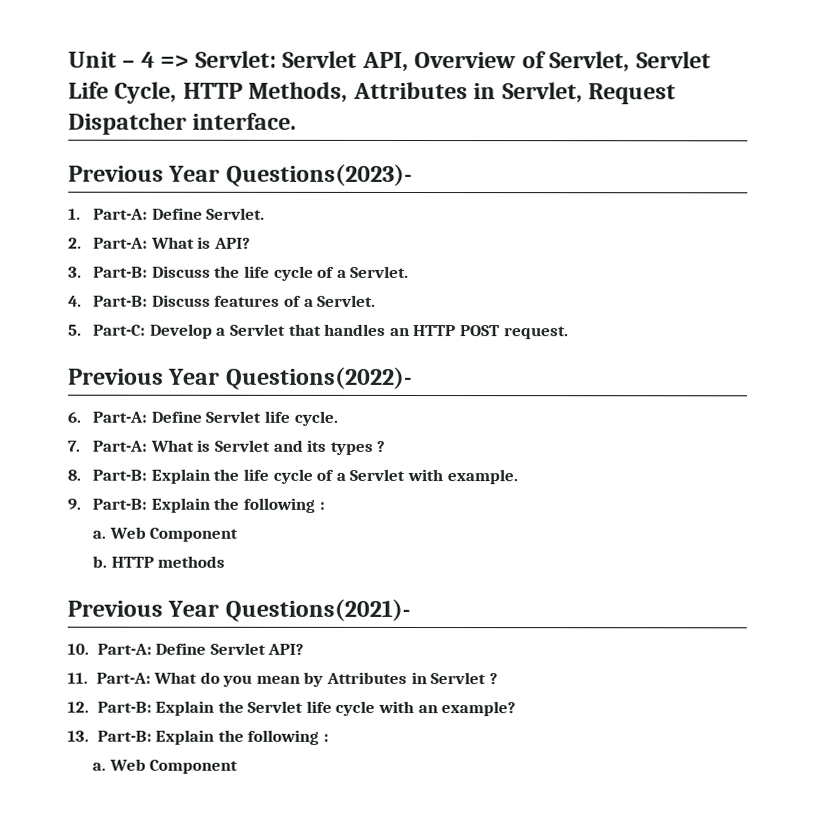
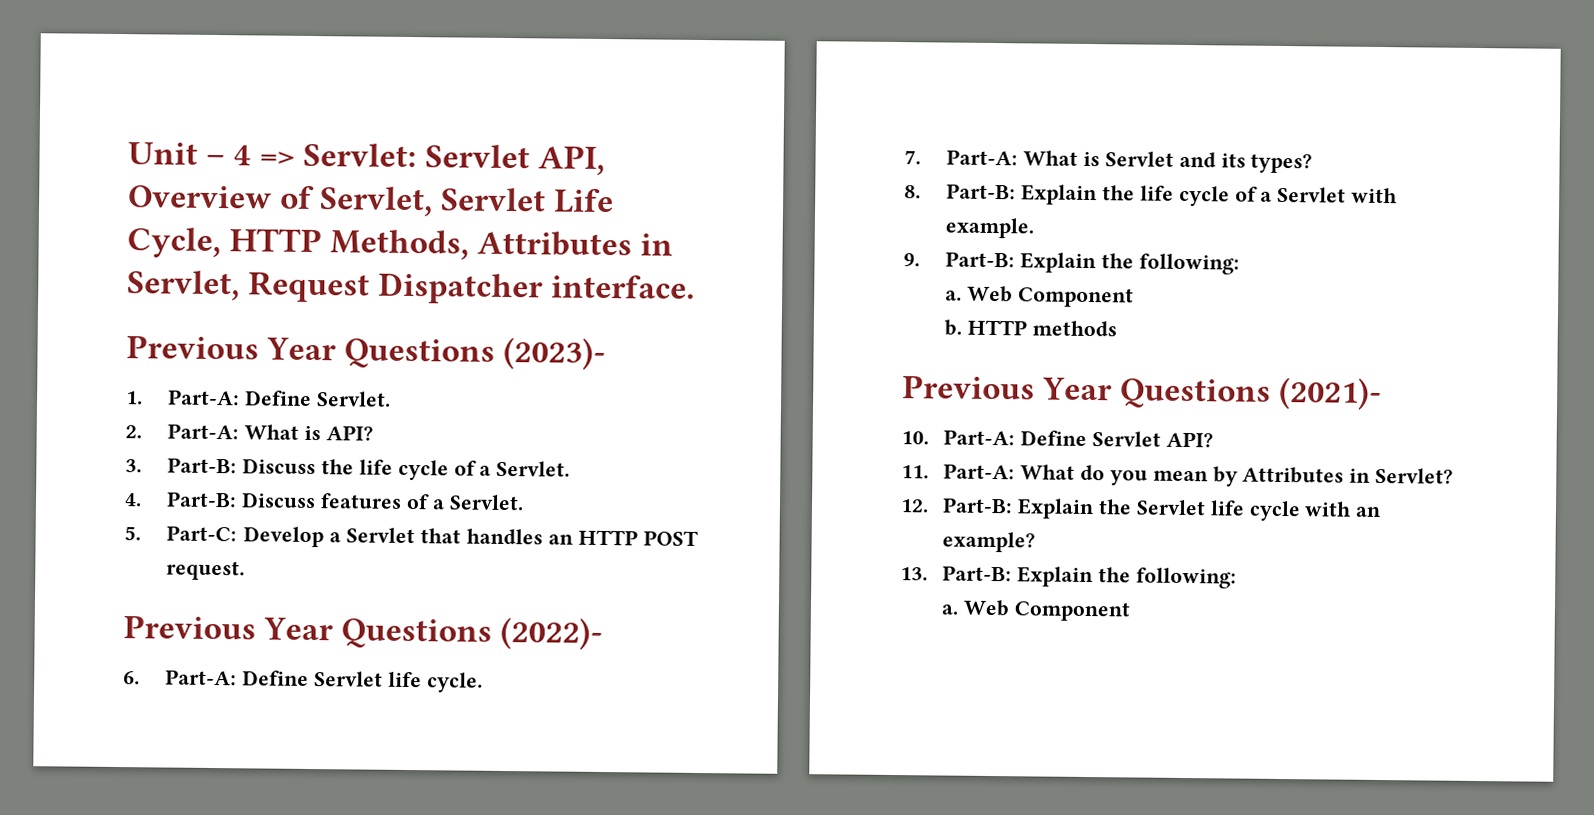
[225,163,412,188] Questions(2023)- -> [344,336,607,371] Questions (2023)-
[225,366,412,391] Questions(2022)- -> [341,616,604,651] Questions (2022)-
[329,440,386,455] types ? -> [1250,153,1313,174] types?
[243,497,325,513] following : -> [1138,253,1240,275] following:
[224,598,410,623] Questions(2021)- -> [1120,376,1383,411] Questions (2021)-
[430,672,498,685] Servlet ? -> [1374,467,1453,484] Servlet?
[247,729,329,745] following : -> [1135,567,1237,589] following:

